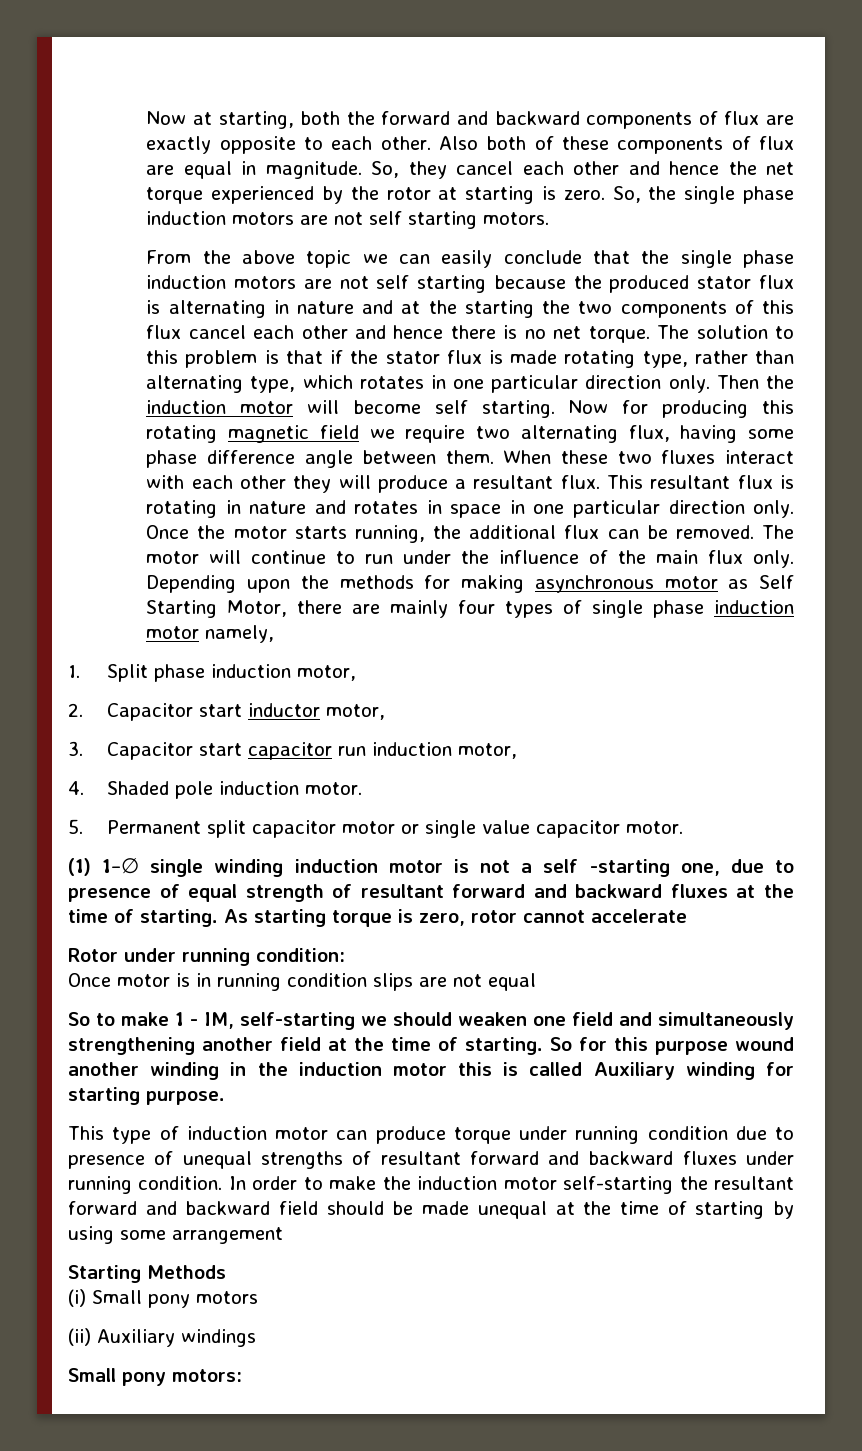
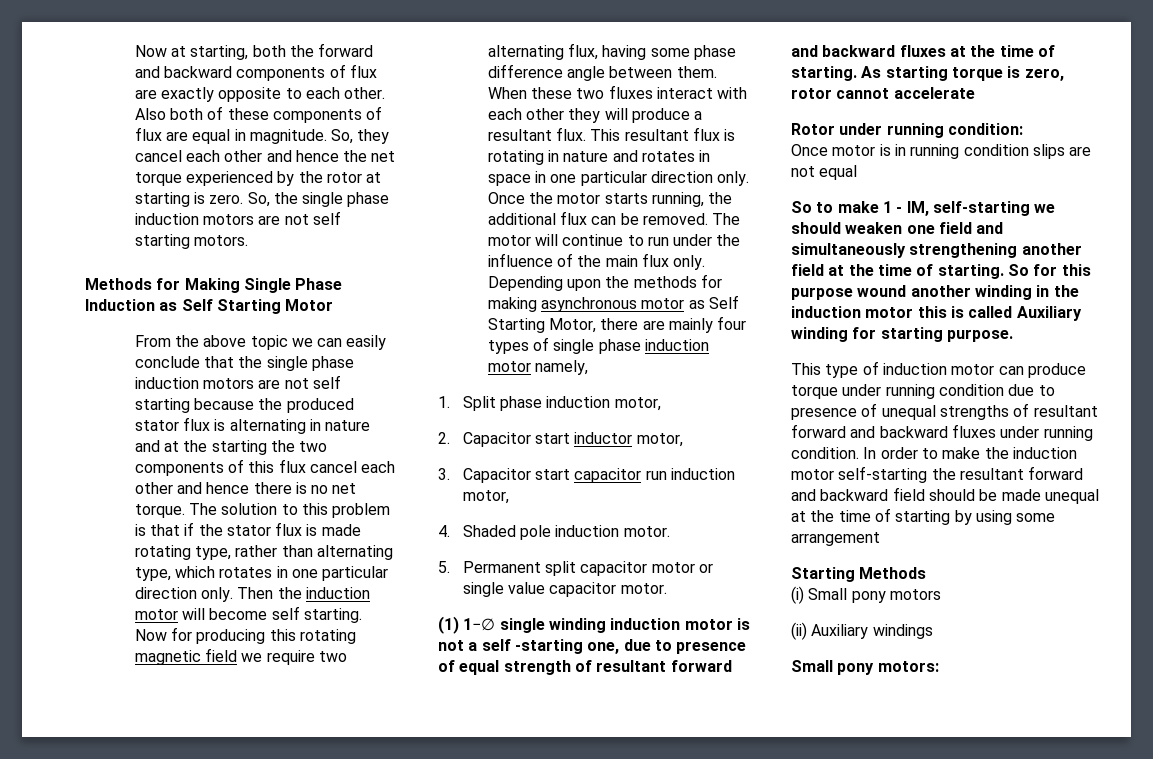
(550, 218) none -> [85,278,343,293] [85,299,334,314] // Methods for Making Single Phase Induction as Self Starting Motor

